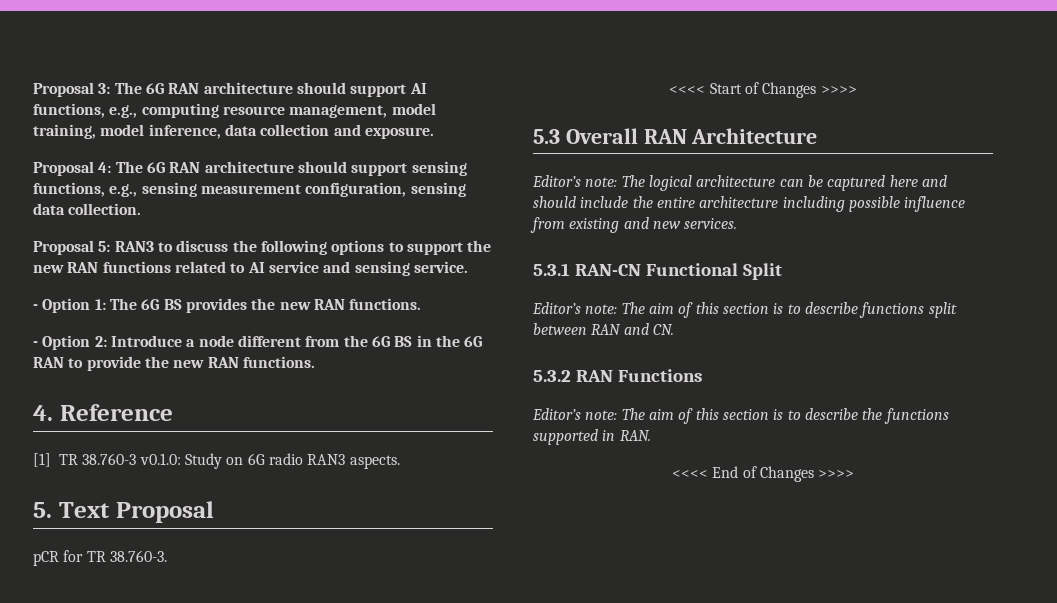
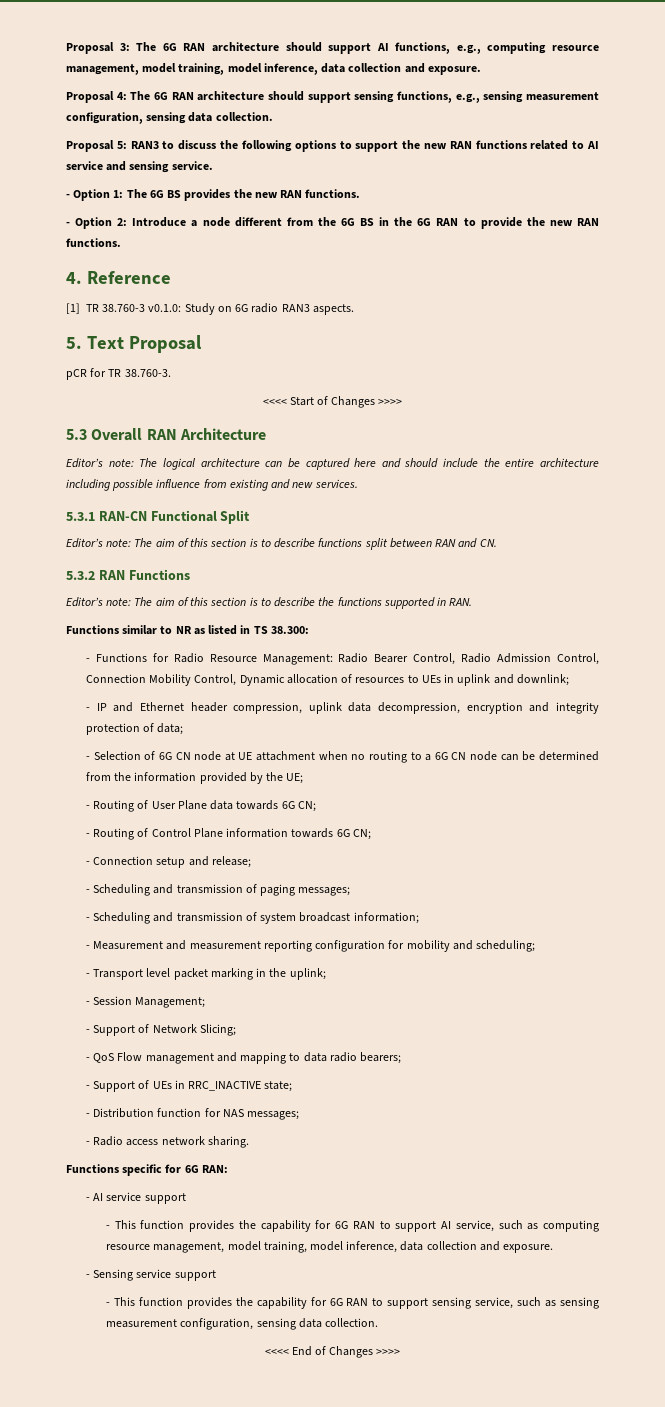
(651, 435) none -> [66,625,309,635] [86,653,599,665] [86,674,569,686] [86,702,599,714] [86,723,184,735] [86,751,600,763] [86,772,304,784] [86,800,316,812] [86,828,371,840] [86,856,251,868] [86,884,351,896] [86,912,419,924] [86,940,536,952] [86,968,326,980] [86,996,206,1008] [86,1024,236,1036] [86,1052,402,1064] [86,1080,293,1092] [86,1108,300,1120] [86,1136,249,1148] [66,1164,228,1176] [86,1192,186,1204] [106,1220,600,1232] [106,1241,554,1253] [86,1269,216,1281] [106,1297,599,1309] [106,1318,378,1330] // Functions similar to NR as listed in TS 38.300: // - Functions for Radio Resource Management: Radio Bearer Control, Radio Admission Control, Connection Mobility Control, Dynamic allocation of resources to UEs in uplink and downlink; // - IP and Ethernet header compression, uplink data decompression, encryption and integrity protection of data; // - Selection of 6G CN node at UE attachment when no routing to a 6G CN node can be determined from the information provided by the UE; // - Routing of User Plane data towards 6G CN; // - Routing of Control Plane information towards 6G CN; // - Connection setup and release; // - Scheduling and transmission of paging messages; // - Scheduling and transmission of system broadcast information; // - Measurement and measurement reporting configuration for mobility and scheduling; // - Transport level packet marking in the uplink; // - Session Management; // - Support of Network Slicing; // - QoS Flow management and mapping to data radio bearers; // - Support of UEs in RRC_INACTIVE state; // - Distribution function for NAS messages; // - Radio access network sharing. // Functions specific for 6G RAN: // - AI service support // - This function provides the capability for 6G RAN to support AI service, such as computing resource management, model training, model inference, data collection and exposure. // - Sensing service support // - This function provides the capability for 6G RAN to support sensing service, such as sensing measurement configuration, sensing data collection.

